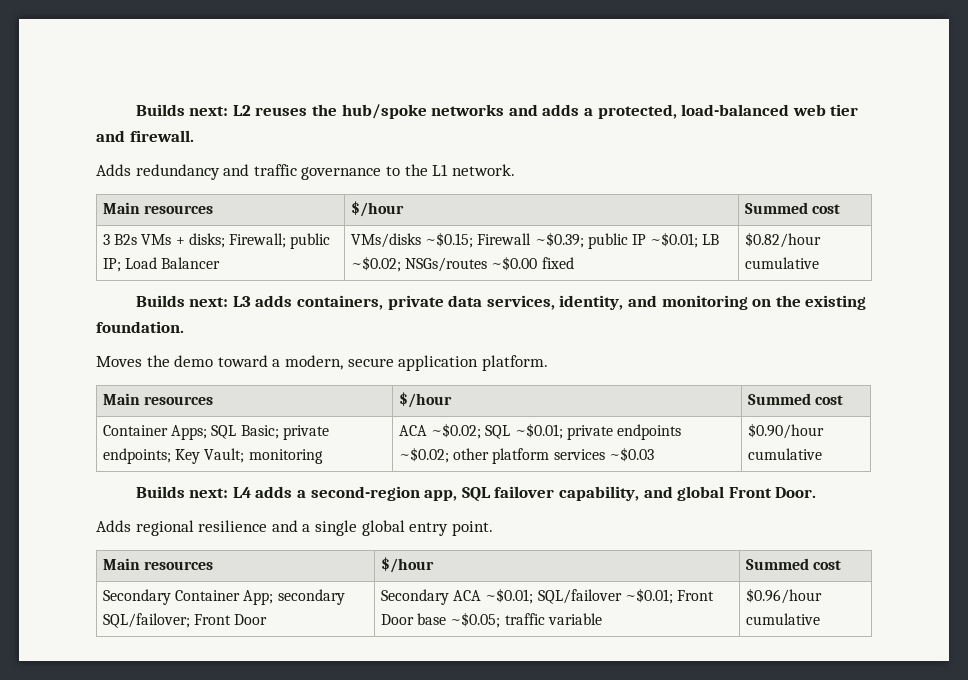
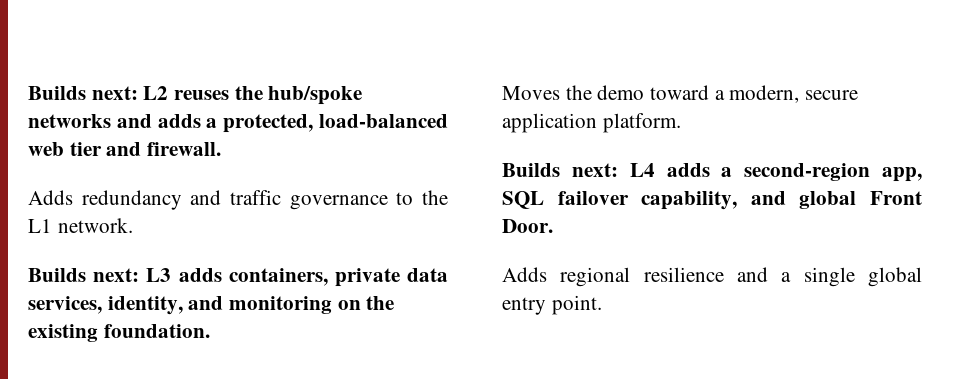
[103,202,214,214] [351,201,405,217] [745,202,841,214] [103,233,331,249] [103,257,221,272] [351,232,720,249] [351,256,574,272] [745,232,822,248] [745,257,820,269] // Main resources | $/hour | Summed cost // 3 B2s VMs + disks; Firewall; public IP; Load Balancer | VMs/disks ~$0.15; Firewall ~$0.39; public IP ~$0.01; LB ~$0.02; NSGs/routes ~$0.00 fixed | $0.82/hour cumulative -> (133, 225) none
[103,393,214,405] [399,392,453,408] [748,393,844,405] [103,425,329,440] [103,448,323,464] [399,423,682,440] [399,447,654,464] [748,423,825,439] [748,448,823,460] // Main resources | $/hour | Summed cost // Container Apps; SQL Basic; private endpoints; Key Vault; monitoring | ACA ~$0.02; SQL ~$0.01; private endpoints ~$0.02; other platform services ~$0.03 | $0.90/hour cumulative -> (681, 123) none
[103,558,214,570] [381,557,435,573] [746,558,842,570] [103,589,345,605] [103,613,268,628] [381,588,715,605] [381,612,602,628] [746,588,823,604] [746,613,821,625] // Main resources | $/hour | Summed cost // Secondary Container App; secondary SQL/failover; Front Door | Secondary ACA ~$0.01; SQL/failover ~$0.01; Front Door base ~$0.05; traffic variable | $0.96/hour cumulative -> (602, 305) none

